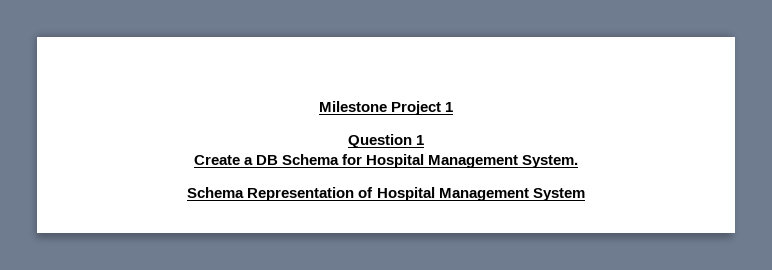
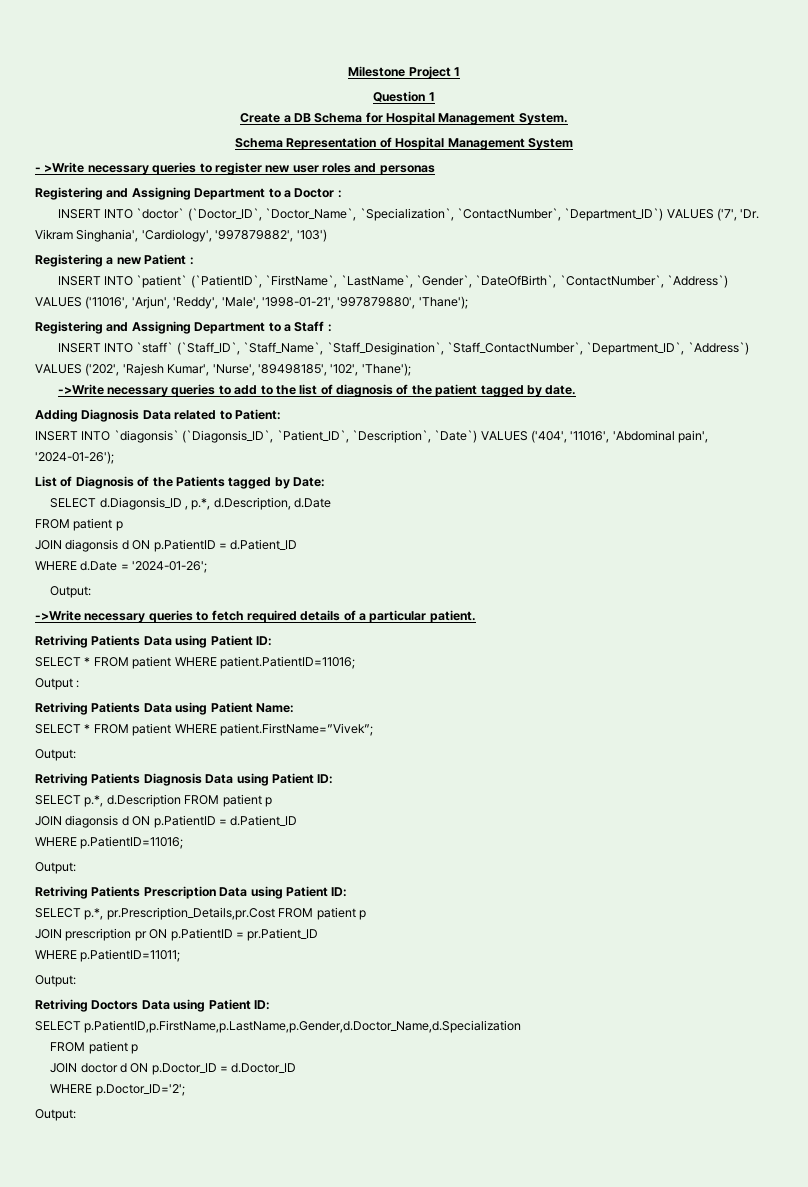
(585, 194) none -> [35,162,435,175] [35,187,342,200] [57,208,760,221] [35,229,327,242] [35,254,194,267] [57,275,729,288] [35,296,468,309] [35,321,332,334] [57,342,749,355] [35,363,411,376] [57,384,577,397] [35,409,281,422] [35,430,709,443] [35,451,114,464] [35,476,325,489] [50,497,332,510] [35,518,123,531] [35,539,298,552] [35,561,208,573] [50,586,92,598] [35,610,476,623] [35,635,272,648] [35,656,355,669] [35,678,80,690] [35,702,294,715] [35,723,373,736] [35,749,76,761] [35,773,334,786] [35,794,272,807] [35,815,298,828] [35,836,184,849] [35,862,76,874] [35,886,348,899] [35,907,366,920] [35,928,319,941] [35,949,181,962] [35,975,76,987] [35,999,270,1012] [35,1020,522,1033] [50,1041,138,1054] [50,1063,297,1075] [50,1084,185,1096] [35,1109,76,1121] // - >Write necessary queries to register new user roles and personas // Registering and Assigning Department to a Doctor : // INSERT INTO `doctor` (`Doctor_ID`, `Doctor_Name`, `Specialization`, `ContactNumber`, `Department_ID`) VALUES ('7', 'Dr. Vikram Singhania', 'Cardiology', '997879882', '103') // Registering a new Patient : // INSERT INTO `patient` (`PatientID`, `FirstName`, `LastName`, `Gender`, `DateOfBirth`, `ContactNumber`, `Address`) VALUES ('11016', 'Arjun', 'Reddy', 'Male', '1998-01-21', '997879880', 'Thane'); // Registering and Assigning Department to a Staff : // INSERT INTO `staff` (`Staff_ID`, `Staff_Name`, `Staff_Desigination`, `Staff_ContactNumber`, `Department_ID`, `Address`) VALUES ('202', 'Rajesh Kumar', 'Nurse', '89498185', '102', 'Thane'); // ->Write necessary queries to add to the list of diagnosis of the patient tagged by date. // Adding Diagnosis Data related to Patient: // INSERT INTO `diagonsis` (`Diagonsis_ID`, `Patient_ID`, `Description`, `Date`) VALUES ('404', '11016', 'Abdominal pain', '2024-01-26'); // List of Diagnosis of the Patients tagged by Date: // SELECT d.Diagonsis_ID , p.*, d.Description, d.Date // FROM patient p // JOIN diagonsis d ON p.PatientID = d.Patient_ID // WHERE d.Date = '2024-01-26'; // Output: // ->Write necessary queries to fetch required details of a particular patient. // Retriving Patients Data using Patient ID: // SELECT * FROM patient WHERE patient.PatientID=11016; // Output : // Retriving Patients Data using Patient Name: // SELECT * FROM patient WHERE patient.FirstName=”Vivek”; // Output: // Retriving Patients Diagnosis Data using Patient ID: // SELECT p.*, d.Description FROM patient p // JOIN diagonsis d ON p.PatientID = d.Patient_ID // WHERE p.PatientID=11016; // Output: // Retriving Patients Prescription Data using Patient ID: // SELECT p.*, pr.Prescription_Details,pr.Cost FROM patient p // JOIN prescription pr ON p.PatientID = pr.Patient_ID // WHERE p.PatientID=11011; // Output: // Retriving Doctors Data using Patient ID: // SELECT p.PatientID,p.FirstName,p.LastName,p.Gender,d.Doctor_Name,d.Specialization // FROM patient p // JOIN doctor d ON p.Doctor_ID = d.Doctor_ID // WHERE p.Doctor_ID='2'; // Output:

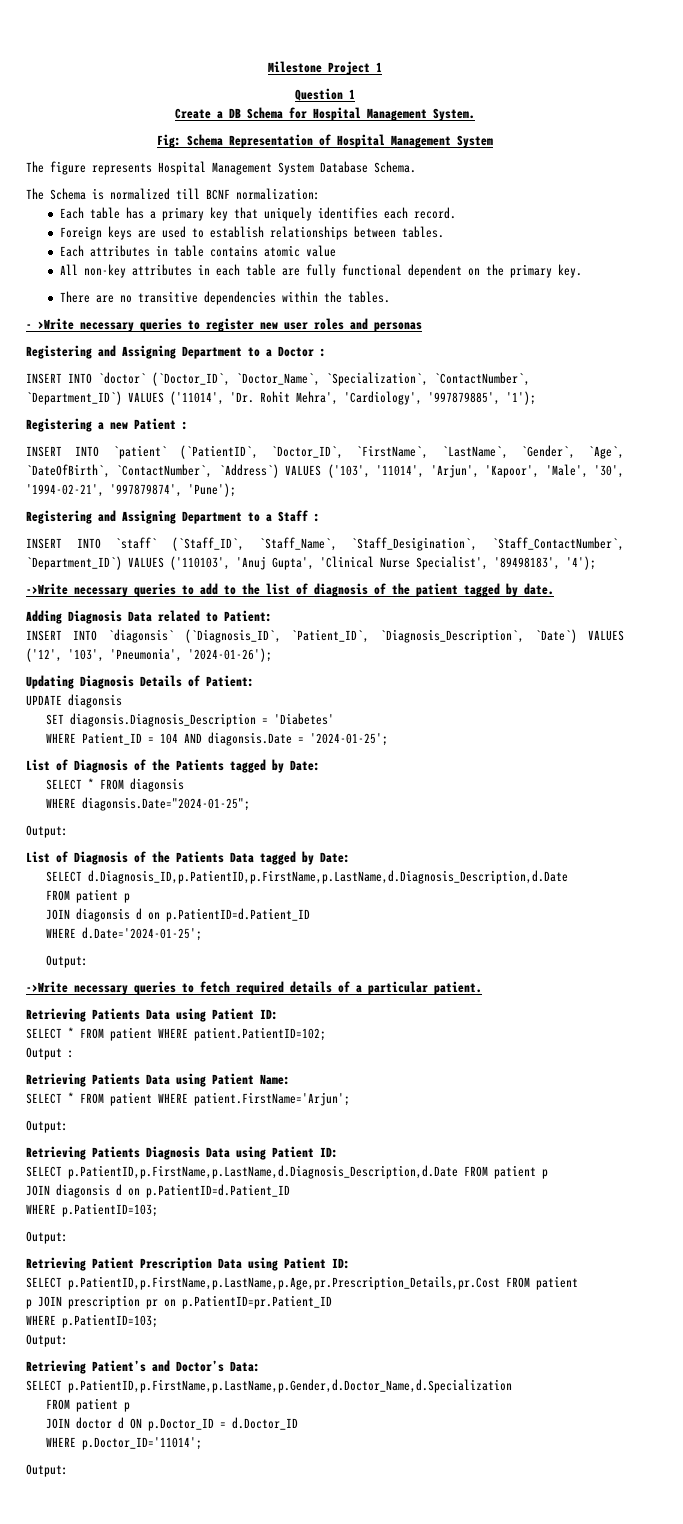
(568, 119) none -> [157,134,181,148] Fig:
(573, 144) none -> [26,161,416,175] [26,188,320,200] [59,207,456,221] [59,226,444,240] [59,245,336,257] [59,264,582,278] [59,291,390,305] // The figure represents Hospital Management System Database Schema. // The Schema is normalized till BCNF normalization: // Each table has a primary key that uniquely identifies each record. // Foreign keys are used to establish relationships between tables. // Each attributes in table contains atomic value // All non-key attributes in each table are fully functional dependent on the primary key. // There are no transitive dependencies within the tables.
[717,208,760,221] [35,229,327,242] ('7', 'Dr. Vikram Singhania', 'Cardiology', '997879882', '103') -> [170,391,536,405] ('11014', 'Dr. Rohit Mehra', 'Cardiology', '997879885', '1');
(262, 281) none -> [271,446,343,459] `Doctor_ID`,
(472, 281) none -> [588,446,624,459] `Age`,
[85,296,468,309] ('11016', 'Arjun', 'Reddy', 'Male', '1998-01-21', '997879880', 'Thane'); -> [327,464,625,478] [26,483,236,497] ('103', '11014', 'Arjun', 'Kapoor', 'Male', '30', '1994-02-21', '997879874', 'Pune');
[586,342,749,355] [35,363,411,376] `Department_ID`, `Address`) VALUES ('202', 'Rajesh Kumar', 'Nurse', '89498185', '102', 'Thane'); -> [26,556,596,570] `Department_ID`) VALUES ('110103', 'Anuj Gupta', 'Clinical Nurse Specialist', '89498183', '4');
[182,430,709,443] [35,451,114,464] (`Diagonsis_ID`, `Patient_ID`, `Description`, `Date`) VALUES ('404', '11016', 'Abdominal pain', '2024-01-26'); -> [184,629,624,643] [26,648,272,662] [26,675,254,689] [26,694,122,708] [45,713,334,727] [45,732,388,746] (`Diagnosis_ID`, `Patient_ID`, `Diagnosis_Description`, `Date`) VALUES ('12', '103', 'Pneumonia', '2024-01-26'); // Updating Diagnosis Details of Patient: // UPDATE diagonsis // SET diagonsis.Diagnosis_Description = 'Diabetes' // WHERE Patient_ID = 104 AND diagonsis.Date = '2024-01-25';
[99,497,332,510] [35,518,123,531] [35,539,298,552] [35,561,208,573] d.Diagonsis_ID , p.*, d.Description, d.Date // FROM patient p // JOIN diagonsis d ON p.PatientID = d.Patient_ID // WHERE d.Date = '2024-01-26'; -> [87,778,184,792] [45,797,250,811] [26,825,68,838] [26,851,350,865] [45,870,568,884] [45,889,130,903] [45,908,310,922] [45,927,202,941] * FROM diagonsis // WHERE diagonsis.Date="2024-01-25"; // Output: // List of Diagnosis of the Patients Data tagged by Date: // SELECT d.Diagnosis_ID,p.PatientID,p.FirstName,p.LastName,d.Diagnosis_Description,d.Date // FROM patient p // JOIN diagonsis d on p.PatientID=d.Patient_ID // WHERE d.Date='2024-01-25';
[35,635,88,648] Retriving -> [26,1008,86,1022] Retrieving
[219,656,355,669] patient.PatientID=11016; -> [194,1027,326,1041] patient.PatientID=102;
[35,702,88,715] Retriving -> [26,1073,86,1087] Retrieving
[219,723,373,736] [35,749,76,761] [35,773,88,786] patient.FirstName=”Vivek”; // Output: // Retriving -> [194,1092,350,1106] [26,1120,68,1133] [26,1146,86,1160] patient.FirstName='Arjun'; // Output: // Retrieving
[84,794,272,807] [35,815,298,828] [35,836,184,849] [35,862,76,874] [35,886,141,899] p.*, d.Description FROM patient p // JOIN diagonsis d ON p.PatientID = d.Patient_ID // WHERE p.PatientID=11016; // Output: // Retriving Patients -> [68,1165,548,1179] [26,1184,290,1198] [26,1203,158,1217] [26,1231,68,1244] [26,1257,134,1271] p.PatientID,p.FirstName,p.LastName,d.Diagnosis_Description,d.Date FROM patient p // JOIN diagonsis d on p.PatientID=d.Patient_ID // WHERE p.PatientID=103; // Output: // Retrieving Patient
[84,907,366,920] p.*, pr.Prescription_Details,pr.Cost FROM patient p // -> [68,1276,578,1290] [26,1299,32,1309] p.PatientID,p.FirstName,p.LastName,p.Age,pr.Prescription_Details,pr.Cost FROM patient // p
[149,928,319,941] [35,949,181,962] [35,975,76,987] [35,999,270,1012] ON p.PatientID = pr.Patient_ID // WHERE p.PatientID=11011; // Output: // Retriving Doctors Data using Patient ID: -> [164,1295,332,1309] [26,1314,158,1328] [26,1334,68,1347] [26,1360,260,1374] on p.PatientID=pr.Patient_ID // WHERE p.PatientID=103; // Output: // Retrieving Patient’s and Doctor’s Data:
[95,1084,185,1096] p.Doctor_ID='2'; -> [81,1437,202,1450] p.Doctor_ID='11014';

